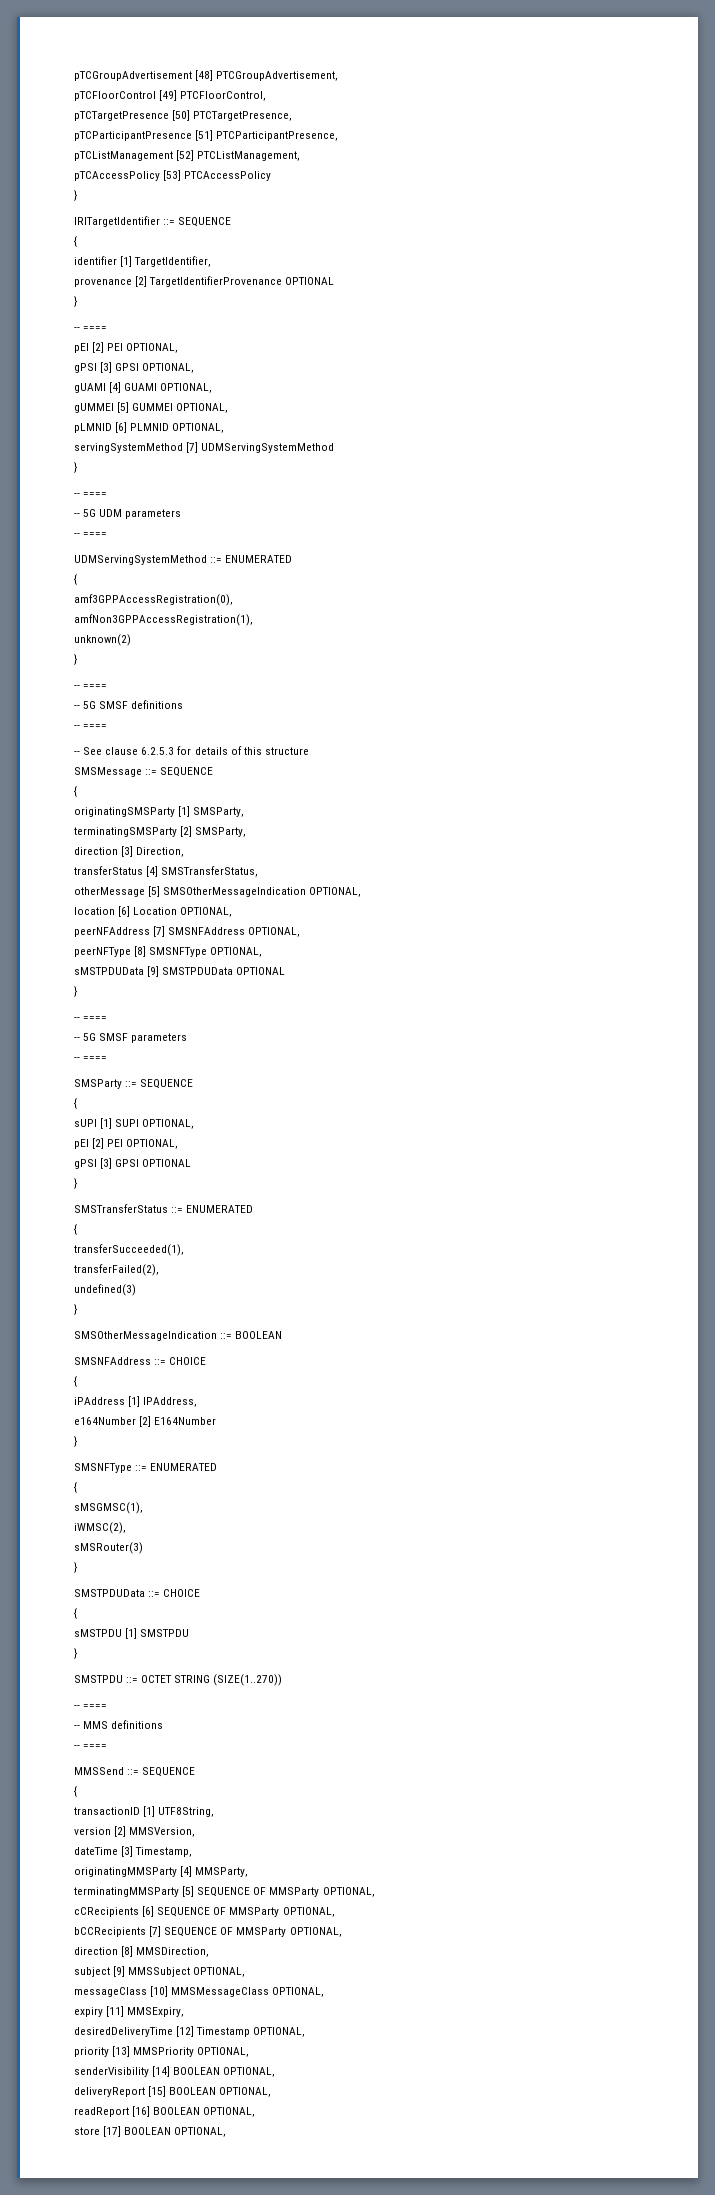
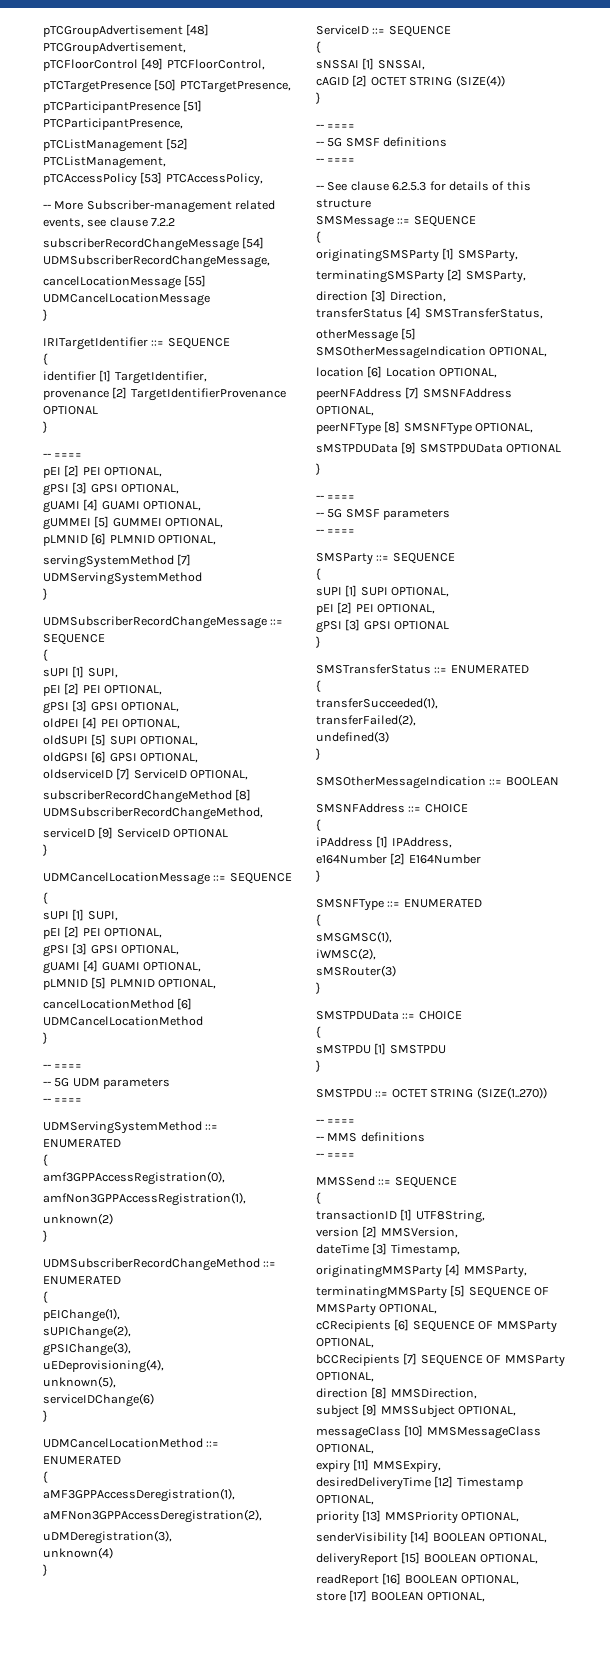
[184,171,272,181] PTCAccessPolicy -> [165,173,263,186] [43,200,276,213] [43,217,176,228] [43,237,265,251] [43,255,270,268] [43,275,207,289] [43,293,210,306] PTCAccessPolicy, // -- More Subscriber-management related events, see clause 7.2.2 // subscriberRecordChangeMessage [54] UDMSubscriberRecordChangeMessage, // cancelLocationMessage [55] UDMCancelLocationMessage
(77, 467) none -> [43,616,284,629] [43,634,105,645] [43,649,48,661] [43,666,118,678] [43,683,163,696] [43,700,180,714] [43,717,181,729] [43,734,199,746] [43,751,199,763] [43,768,249,780] [43,789,252,803] [43,807,263,820] [43,827,229,839] [43,844,47,856] [43,872,292,885] [43,892,48,904] [43,909,118,921] [43,926,163,939] [43,943,180,957] [43,960,202,974] [43,977,217,990] [43,998,193,1010] [43,1016,203,1026] [43,1032,47,1044] // UDMSubscriberRecordChangeMessage ::= SEQUENCE // { // sUPI [1] SUPI, // pEI [2] PEI OPTIONAL, // gPSI [3] GPSI OPTIONAL, // oldPEI [4] PEI OPTIONAL, // oldSUPI [5] SUPI OPTIONAL, // oldGPSI [6] GPSI OPTIONAL, // oldserviceID [7] ServiceID OPTIONAL, // subscriberRecordChangeMethod [8] UDMSubscriberRecordChangeMethod, // serviceID [9] ServiceID OPTIONAL // } // UDMCancelLocationMessage ::= SEQUENCE // { // sUPI [1] SUPI, // pEI [2] PEI OPTIONAL, // gPSI [3] GPSI OPTIONAL, // gUAMI [4] GUAMI OPTIONAL, // pLMNID [5] PLMNID OPTIONAL, // cancelLocationMethod [6] UDMCancelLocationMethod // }
(77, 659) none -> [43,1258,277,1271] [43,1276,121,1285] [43,1291,48,1303] [43,1308,120,1322] [43,1325,131,1339] [43,1342,131,1356] [43,1359,164,1373] [43,1376,116,1388] [43,1393,154,1407] [43,1410,47,1422] [43,1438,220,1448] [43,1456,121,1465] [43,1471,48,1483] [43,1488,235,1502] [43,1509,262,1523] [43,1530,172,1544] [43,1547,113,1559] [43,1564,47,1576] [316,25,451,37] [316,41,321,53] [316,58,425,70] [316,75,505,87] [316,92,320,104] // UDMSubscriberRecordChangeMethod ::= ENUMERATED // { // pEIChange(1), // sUPIChange(2), // gPSIChange(3), // uEDeprovisioning(4), // unknown(5), // serviceIDChange(6) // } // UDMCancelLocationMethod ::= ENUMERATED // { // aMF3GPPAccessDeregistration(1), // aMFNon3GPPAccessDeregistration(2), // uDMDeregistration(3), // unknown(4) // } // ServiceID ::= SEQUENCE // { // sNSSAI [1] SNSSAI, // cAGID [2] OCTET STRING (SIZE(4)) // }

